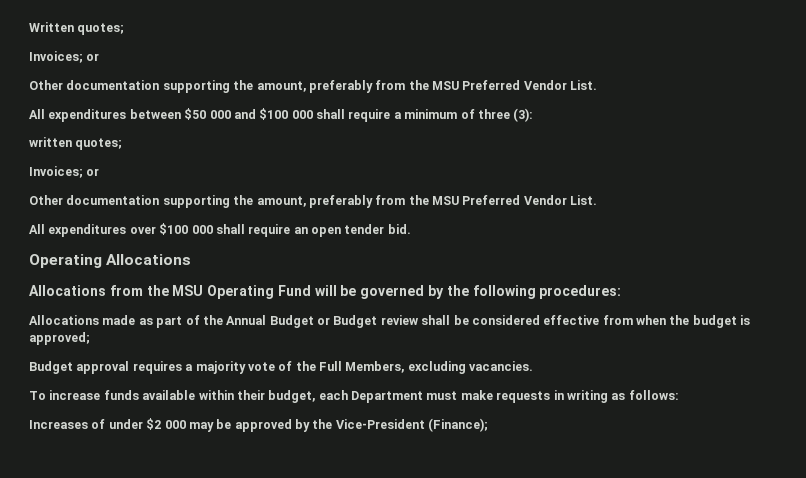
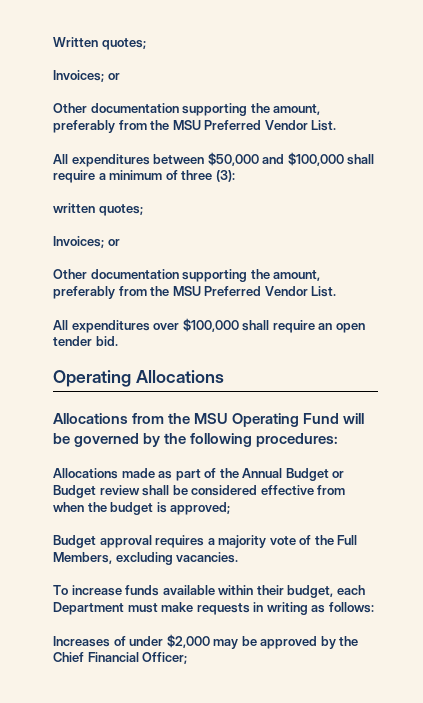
[184,108,313,120] $50 000 and $100 000 -> [207,152,344,166] $50,000 and $100,000
[159,223,213,235] $100 000 -> [182,318,239,332] $100,000
[146,418,186,430] $2 000 -> [166,634,210,648] $2,000
[335,418,489,432] Vice-President (Finance); -> [53,652,188,664] Chief Financial Officer;

